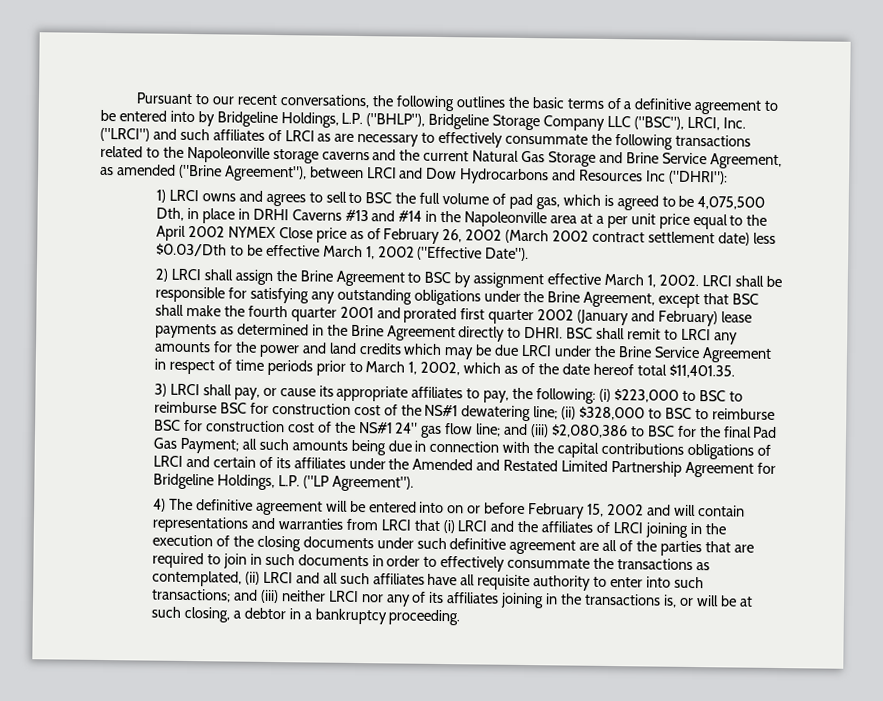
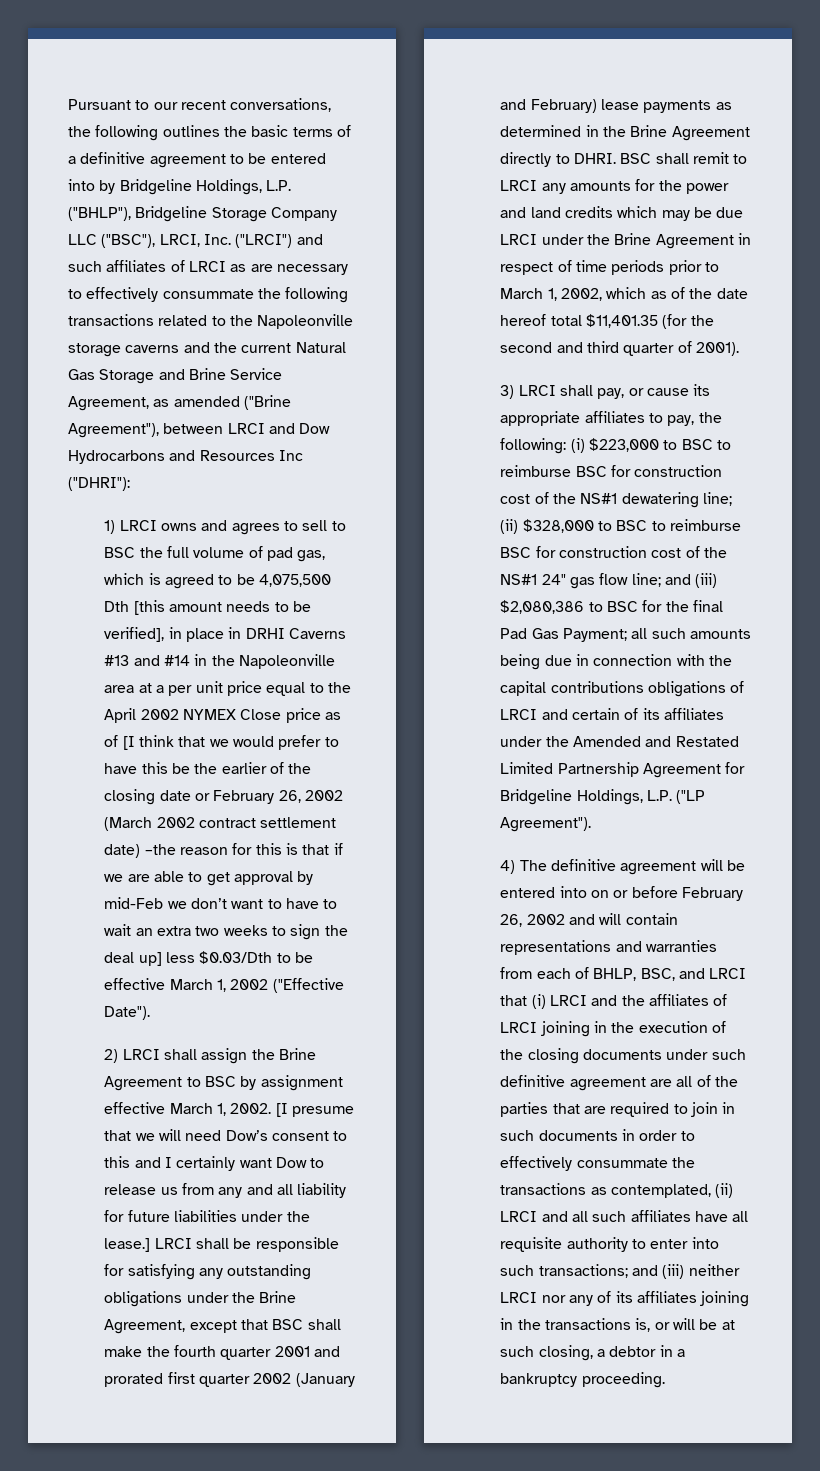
[156,207,185,221] Dth, -> [104,600,311,615] [104,627,165,642] Dth [this amount needs to be verified],
(381, 234) none -> [122,735,339,750] [104,762,312,774] [104,789,211,805] [I think that we would prefer to have this be the earlier of the closing date or
(750, 239) none -> [144,843,343,855] [104,871,314,886] [104,897,338,909] [104,924,348,940] [104,952,162,966] –the reason for this is that if we are able to get approval by mid-Feb we don’t want to have to wait an extra two weeks to sign the deal up]
(699, 280) none -> [275,1103,354,1117] [104,1129,348,1141] [104,1156,325,1171] [104,1183,347,1198] [104,1210,310,1222] [104,1238,151,1252] [I presume that we will need Dow’s consent to this and I certainly want Dow to release us from any and all liability for future liabilities under the lease.]
[653,346,700,359] Service -> (652, 239) none
[668,364,735,379] $11,401.35. -> [586,314,714,329] [500,341,739,356] $11,401.35 (for the second and third quarter of 2001).
[587,503,605,517] 15, -> [500,914,523,927] 26,
(378, 524) none -> [536,967,705,981] each of BHLP, BSC, and

